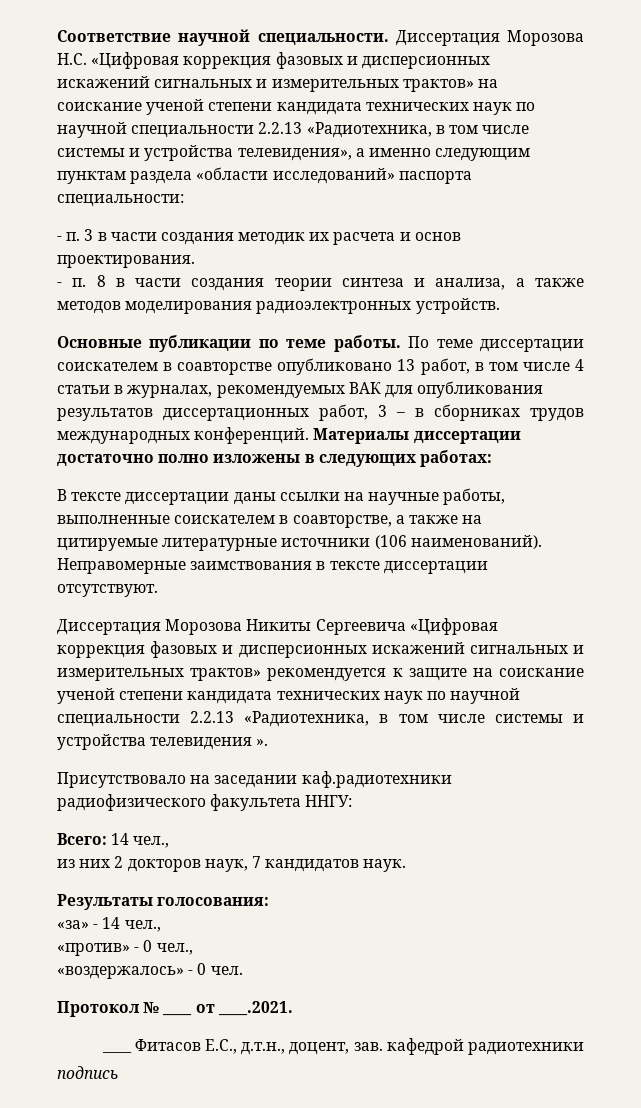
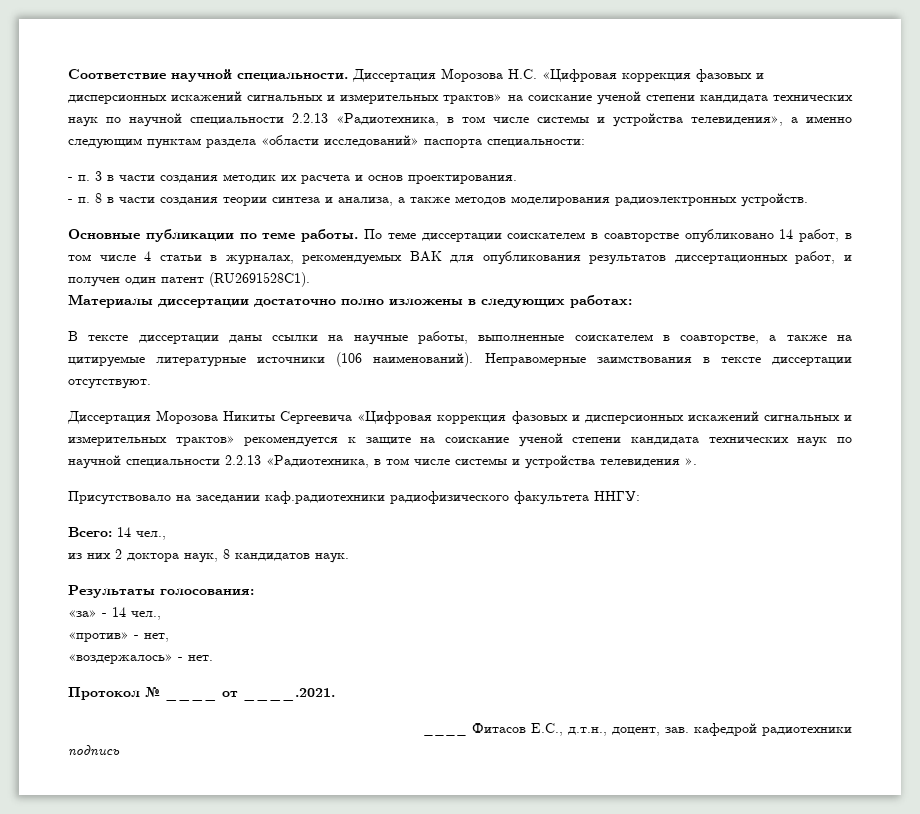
[397,359,416,371] 13 -> [779,229,794,239] 14
[378,404,584,421] [57,427,310,444] 3 – в сборниках трудов международных конференций. -> [844,255,853,261] [68,272,310,287] и получен один патент (RU2691528C1). //
[127,856,261,872] докторов наук, 7 -> [127,549,230,563] доктора наук, 8
[143,940,193,955] 0 чел., -> [144,633,169,642] нет,
[197,963,243,975] 0 чел. -> [188,655,213,661] нет.

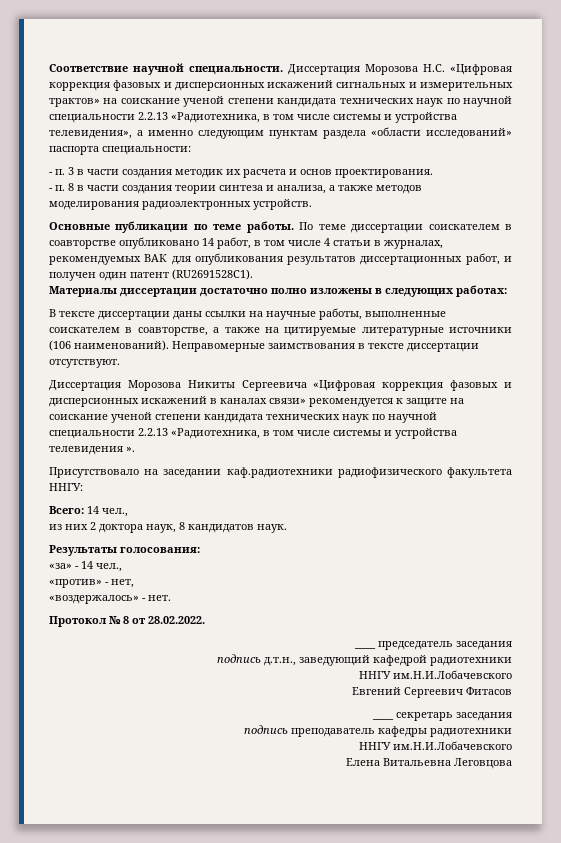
[763,415,852,421] [68,436,235,446] сигнальных и измерительных трактов» -> [210,398,306,404] в каналах связи»
[165,697,217,701] [222,688,335,701] [423,733,467,736] [472,723,852,736] [68,745,120,756] ____ от ____.2021. // ____ Фитасов Е.С., д.т.н., доцент, зав. кафедрой радиотехники // подпись -> [123,616,205,624] [354,641,512,650] [217,654,512,666] [359,670,512,679] [352,687,512,698] [372,712,512,721] [244,725,512,737] [359,741,512,750] [346,758,512,769] 8 от 28.02.2022. // ____ председатель заседания // подпись д.т.н., заведующий кафедрой радиотехники // ННГУ им.Н.И.Лобачевского // Евгений Сергеевич Фитасов // ____ секретарь заседания // подпись преподаватель кафедры радиотехники // ННГУ им.Н.И.Лобачевского // Елена Витальевна Леговцова

